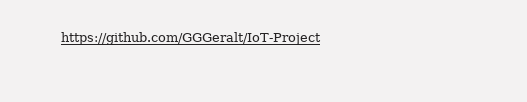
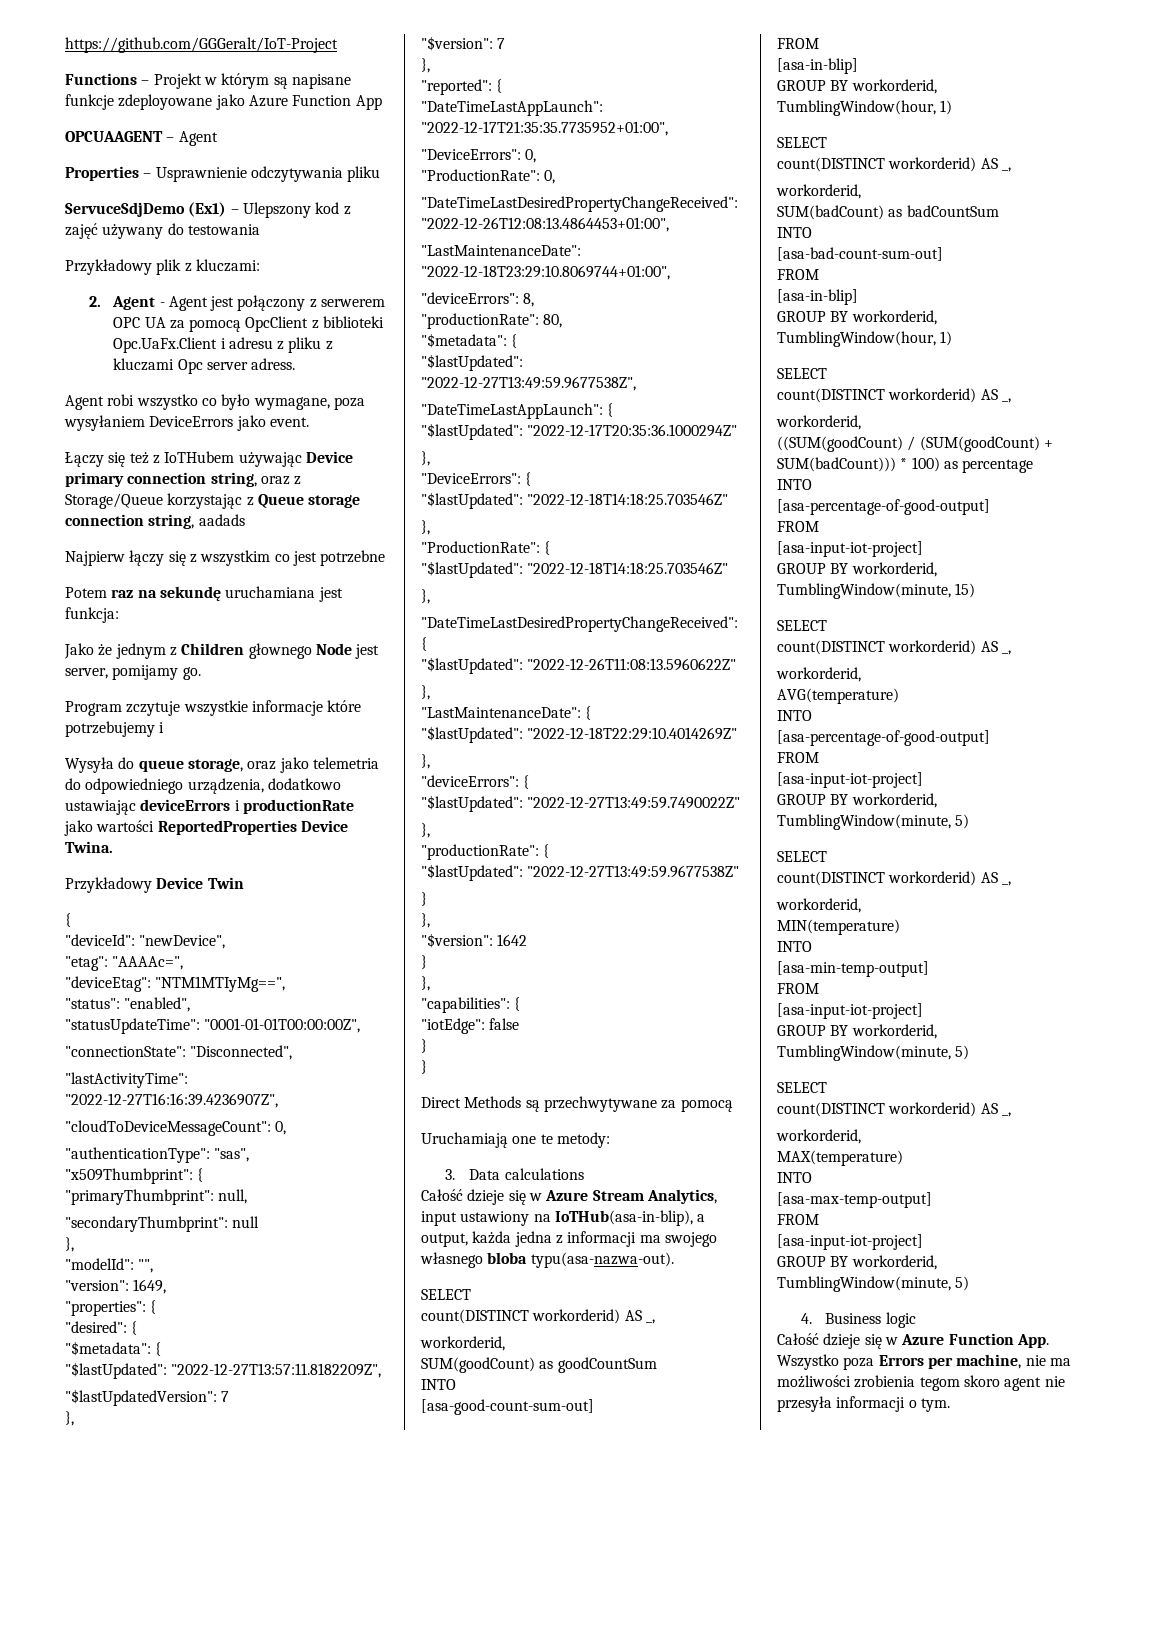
(321, 38) none -> [65,73,351,89] [65,94,382,110] [65,131,218,146] [65,166,381,182] [65,202,351,218] [65,223,260,239] [65,259,260,275] [89,295,386,311] [113,316,385,332] [113,337,333,353] [113,358,296,374] [65,394,365,410] [64,415,309,431] [65,451,353,467] [65,472,302,487] [65,493,361,509] [65,514,245,529] [65,550,386,566] [65,586,343,602] [65,607,119,623] [64,643,380,659] [65,665,201,680] [65,700,362,716] [65,721,165,737] [65,757,379,773] [65,778,341,794] [65,799,354,815] [64,820,348,836] [65,841,113,853] [65,877,244,893] [65,913,71,927] [65,934,226,949] [65,956,184,971] [65,976,286,992] [65,997,191,1012] [65,1018,361,1034] [65,1045,293,1060] [65,1072,188,1088] [65,1093,278,1108] [65,1120,287,1136] [65,1147,250,1163] [65,1168,204,1184] [65,1189,248,1205] [65,1216,260,1232] [65,1237,74,1252] [65,1258,154,1273] [65,1279,167,1294] [65,1300,157,1316] [65,1321,138,1335] [65,1341,162,1356] [65,1362,382,1379] [65,1389,230,1406] [65,1411,74,1426] [421,36,506,51] [421,58,430,73] [421,79,503,95] [421,100,603,116] [421,121,668,136] [421,149,537,163] [421,169,556,184] [421,196,738,212] [421,217,669,232] [421,245,581,256] [421,265,670,280] [421,292,535,307] [421,313,563,329] [421,333,518,348] [421,354,523,371] [421,376,636,391] [421,403,614,419] [421,423,738,440] [421,451,430,466] [421,472,532,486] [421,492,729,509] [421,520,430,535] [421,541,551,555] [421,561,729,578] [421,589,430,604] [421,616,738,632] [421,637,427,651] [421,657,737,674] [421,685,430,700] [421,706,592,720] [421,726,738,743] [421,754,430,769] [421,775,530,789] [421,795,741,812] [421,823,430,838] [421,844,550,860] [421,864,740,881] [421,892,427,906] [421,913,430,928] [421,933,528,948] [421,955,427,969] [421,976,430,991] [421,997,521,1013] [421,1018,520,1034] [421,1039,427,1053] [421,1060,427,1074] [421,1096,733,1112] [421,1132,610,1148] [445,1168,584,1180] [421,1189,717,1205] [421,1210,706,1226] [421,1231,717,1247] [420,1252,674,1268] [421,1289,471,1300] [421,1309,655,1324] [420,1336,505,1351] [421,1357,657,1373] [421,1379,456,1390] [421,1399,594,1415] [777,38,819,49] [777,58,858,74] [777,79,937,94] [777,100,953,116] [777,137,827,148] [777,157,1011,172] [776,184,861,199] [777,205,999,220] [777,227,812,238] [777,247,943,261] [777,269,819,280] [777,289,858,305] [777,310,937,325] [777,331,953,347] [777,368,827,379] [777,388,1011,403] [776,415,861,430] [777,436,1053,452] [777,457,1034,473] [777,479,812,490] [777,499,990,515] [777,521,819,532] [777,541,923,557] [777,562,937,577] [777,583,976,599] [777,620,827,631] [777,640,1011,655] [776,667,861,682] [777,688,899,704] [777,710,812,721] [777,730,990,746] [777,752,819,763] [777,772,923,788] [777,793,937,808] [777,814,970,830] [777,851,827,862] [777,871,1011,886] [776,898,861,913] [777,919,900,935] [777,941,812,952] [777,961,929,977] [777,983,819,994] [777,1003,923,1019] [777,1024,937,1039] [777,1045,970,1061] [777,1082,827,1093] [777,1102,1011,1117] [776,1129,861,1144] [777,1150,903,1166] [777,1172,812,1183] [777,1192,932,1208] [777,1214,819,1225] [777,1234,923,1250] [777,1255,937,1270] [777,1276,970,1292] [801,1312,916,1328] [777,1333,1049,1349] [777,1354,1071,1370] [777,1375,1065,1391] [777,1396,950,1412] // Functions – Projekt w którym są napisane funkcje zdeployowane jako Azure Function App // OPCUAAGENT – Agent // Properties – Usprawnienie odczytywania pliku // ServuceSdjDemo (Ex1) – Ulepszony kod z zajęć używany do testowania // Przykładowy plik z kluczami: // 2. Agent - Agent jest połączony z serwerem OPC UA za pomocą OpcClient z biblioteki Opc.UaFx.Client i adresu z pliku z kluczami Opc server adress. // Agent robi wszystko co było wymagane, poza wysyłaniem DeviceErrors jako event. // Łączy się też z IoTHubem używając Device primary connection string, oraz z Storage/Queue korzystając z Queue storage connection string, aadads // Najpierw łączy się z wszystkim co jest potrzebne // Potem raz na sekundę uruchamiana jest funkcja: // Jako że jednym z Children głownego Node jest server, pomijamy go. // Program zczytuje wszystkie informacje które potrzebujemy i // Wysyła do queue storage, oraz jako telemetria do odpowiedniego urządzenia, dodatkowo ustawiając deviceErrors i productionRate jako wartości ReportedProperties Device Twina. // Przykładowy Device Twin // { // "deviceId": "newDevice", // "etag": "AAAAc=", // "deviceEtag": "NTM1MTIyMg==", // "status": "enabled", // "statusUpdateTime": "0001-01-01T00:00:00Z", // "connectionState": "Disconnected", // "lastActivityTime": "2022-12-27T16:16:39.4236907Z", // "cloudToDeviceMessageCount": 0, // "authenticationType": "sas", // "x509Thumbprint": { // "primaryThumbprint": null, // "secondaryThumbprint": null // }, // "modelId": "", // "version": 1649, // "properties": { // "desired": { // "$metadata": { // "$lastUpdated": "2022-12-27T13:57:11.8182209Z", // "$lastUpdatedVersion": 7 // }, // "$version": 7 // }, // "reported": { // "DateTimeLastAppLaunch": "2022-12-17T21:35:35.7735952+01:00", // "DeviceErrors": 0, // "ProductionRate": 0, // "DateTimeLastDesiredPropertyChangeReceived": "2022-12-26T12:08:13.4864453+01:00", // "LastMaintenanceDate": "2022-12-18T23:29:10.8069744+01:00", // "deviceErrors": 8, // "productionRate": 80, // "$metadata": { // "$lastUpdated": "2022-12-27T13:49:59.9677538Z", // "DateTimeLastAppLaunch": { // "$lastUpdated": "2022-12-17T20:35:36.1000294Z" // }, // "DeviceErrors": { // "$lastUpdated": "2022-12-18T14:18:25.703546Z" // }, // "ProductionRate": { // "$lastUpdated": "2022-12-18T14:18:25.703546Z" // }, // "DateTimeLastDesiredPropertyChangeReceived": { // "$lastUpdated": "2022-12-26T11:08:13.5960622Z" // }, // "LastMaintenanceDate": { // "$lastUpdated": "2022-12-18T22:29:10.4014269Z" // }, // "deviceErrors": { // "$lastUpdated": "2022-12-27T13:49:59.7490022Z" // }, // "productionRate": { // "$lastUpdated": "2022-12-27T13:49:59.9677538Z" // } // }, // "$version": 1642 // } // }, // "capabilities": { // "iotEdge": false // } // } // Direct Methods są przechwytywane za pomocą // Uruchamiają one te metody: // 3. Data calculations // Całość dzieje się w Azure Stream Analytics, input ustawiony na IoTHub(asa-in-blip), a output, każda jedna z informacji ma swojego własnego bloba typu(asa-nazwa-out). // SELECT // count(DISTINCT workorderid) AS _, // workorderid, // SUM(goodCount) as goodCountSum // INTO // [asa-good-count-sum-out] // FROM // [asa-in-blip] // GROUP BY workorderid, TumblingWindow(hour, 1) // SELECT // count(DISTINCT workorderid) AS _, // workorderid, // SUM(badCount) as badCountSum // INTO // [asa-bad-count-sum-out] // FROM // [asa-in-blip] // GROUP BY workorderid, TumblingWindow(hour, 1) // SELECT // count(DISTINCT workorderid) AS _, // workorderid, // ((SUM(goodCount) / (SUM(goodCount) + SUM(badCount))) * 100) as percentage // INTO // [asa-percentage-of-good-output] // FROM // [asa-input-iot-project] // GROUP BY workorderid, TumblingWindow(minute, 15) // SELECT // count(DISTINCT workorderid) AS _, // workorderid, // AVG(temperature) // INTO // [asa-percentage-of-good-output] // FROM // [asa-input-iot-project] // GROUP BY workorderid, TumblingWindow(minute, 5) // SELECT // count(DISTINCT workorderid) AS _, // workorderid, // MIN(temperature) // INTO // [asa-min-temp-output] // FROM // [asa-input-iot-project] // GROUP BY workorderid, TumblingWindow(minute, 5) // SELECT // count(DISTINCT workorderid) AS _, // workorderid, // MAX(temperature) // INTO // [asa-max-temp-output] // FROM // [asa-input-iot-project] // GROUP BY workorderid, TumblingWindow(minute, 5) // 4. Business logic // Całość dzieje się w Azure Function App. Wszystko poza Errors per machine, nie ma możliwości zrobienia tegom skoro agent nie przesyła informacji o tym.

